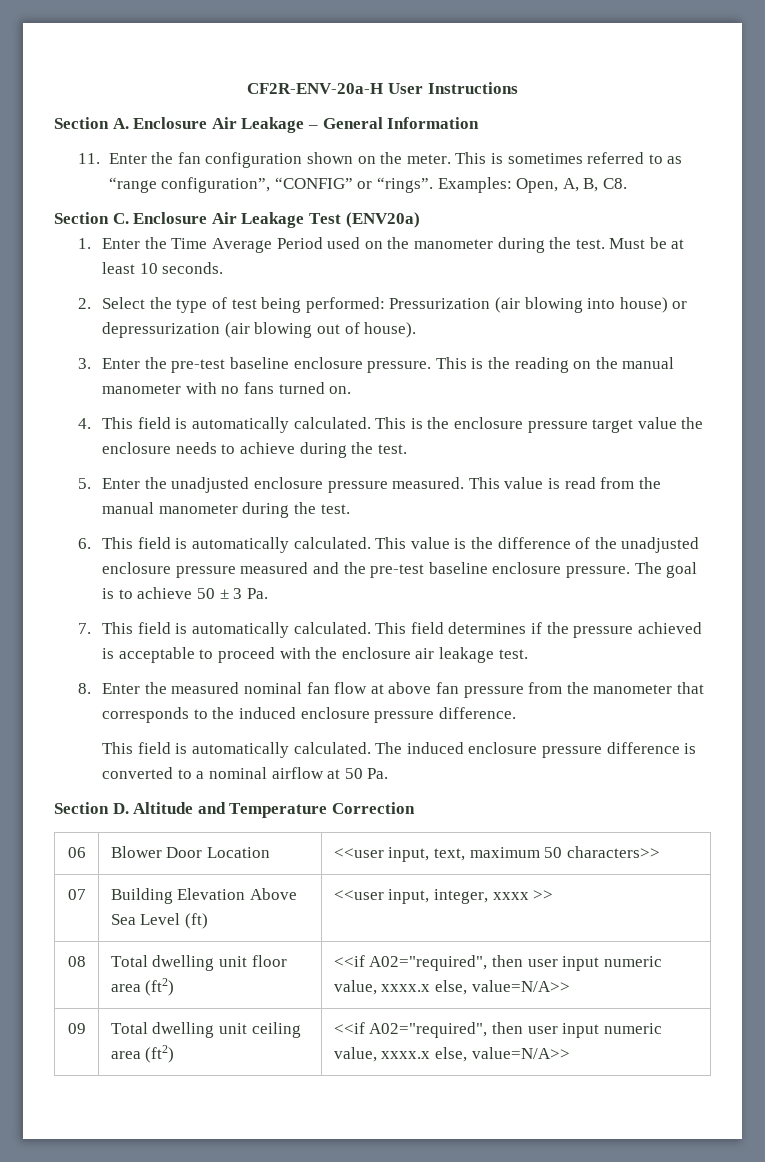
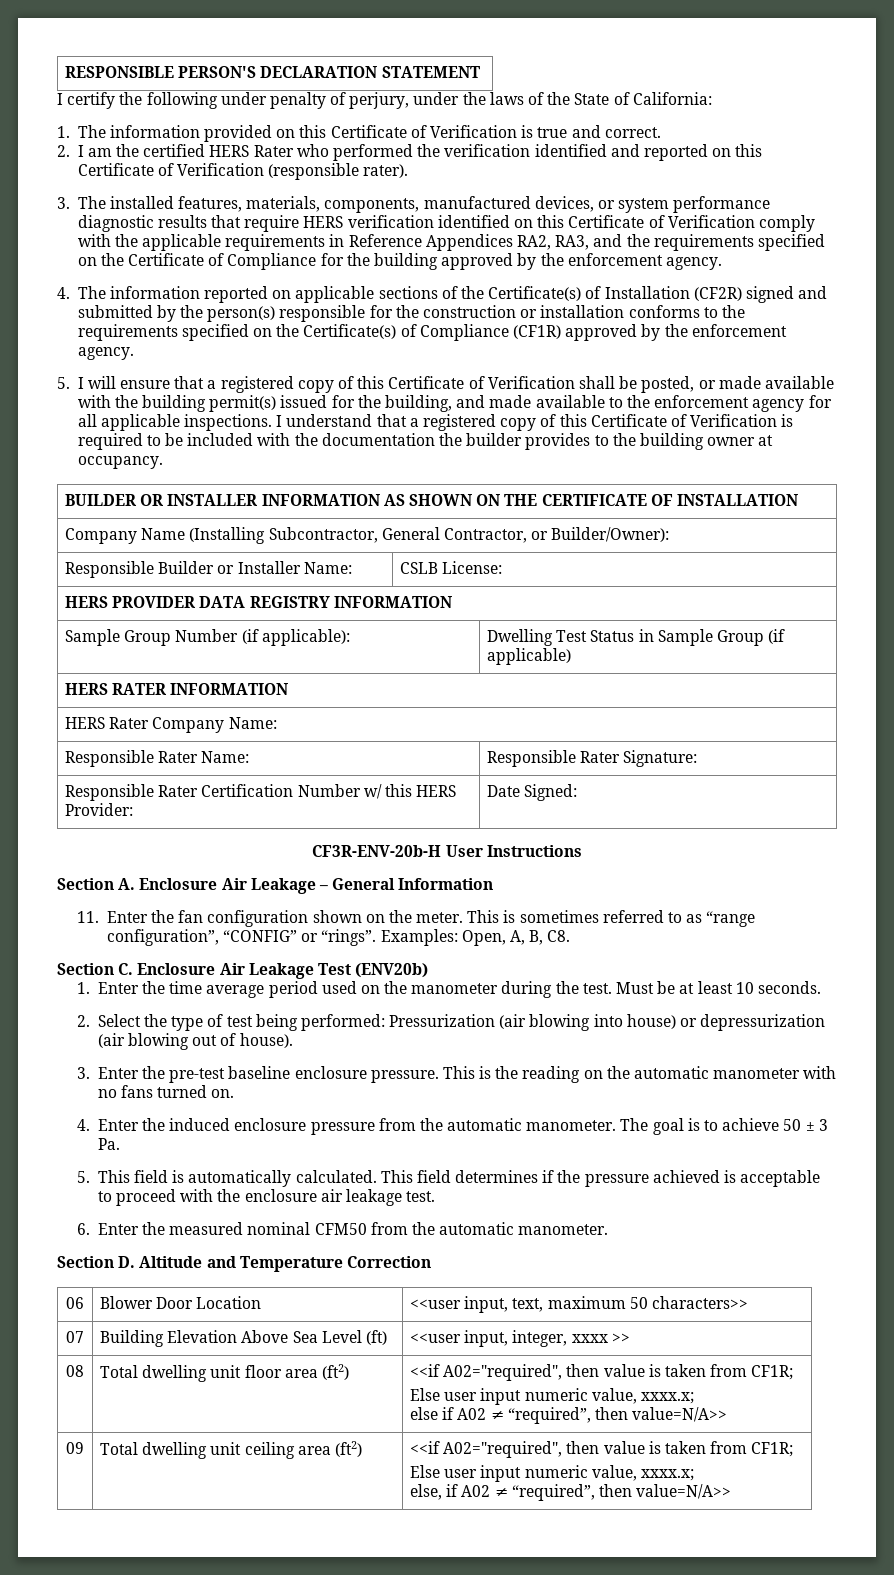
[247,83,384,94] CF2R-ENV-20a-H -> [65,66,480,78] [57,92,712,109] [57,125,661,142] [57,144,763,161] [77,163,409,180] [57,196,771,213] [77,215,815,232] [77,234,825,251] [77,253,722,270] [57,286,828,303] [77,305,745,322] [77,324,787,341] [77,347,134,360] [57,376,834,393] [77,395,832,412] [77,414,794,431] [77,433,774,450] [77,456,163,469] [65,494,798,506] [65,527,670,544] [65,561,352,578] [400,561,503,574] [65,596,452,608] [65,629,350,646] [487,629,786,646] [487,648,572,665] [65,683,289,695] [65,717,277,733] [65,750,250,767] [487,750,698,767] [65,784,457,801] [65,803,134,816] [487,784,578,801] [312,845,442,857] RESPONSIBLE PERSON'S DECLARATION STATEMENT // I certify the following under penalty of perjury, under the laws of the State of California: // 1. The information provided on this Certificate of Verification is true and correct. // 2. I am the certified HERS Rater who performed the verification identified and reported on this Certificate of Verification (responsible rater). // 3. The installed features, materials, components, manufactured devices, or system performance diagnostic results that require HERS verification identified on this Certificate of Verification comply with the applicable requirements in Reference Appendices RA2, RA3, and the requirements specified on the Certificate of Compliance for the building approved by the enforcement agency. // 4. The information reported on applicable sections of the Certificate(s) of Installation (CF2R) signed and submitted by the person(s) responsible for the construction or installation conforms to the requirements specified on the Certificate(s) of Compliance (CF1R) approved by the enforcement agency. // 5. I will ensure that a registered copy of this Certificate of Verification shall be posted, or made available with the building permit(s) issued for the building, and made available to the enforcement agency for all applicable inspections. I understand that a registered copy of this Certificate of Verification is required to be included with the documentation the builder provides to the building owner at occupancy. // BUILDER OR INSTALLER INFORMATION AS SHOWN ON THE CERTIFICATE OF INSTALLATION // Company Name (Installing Subcontractor, General Contractor, or Builder/Owner): // Responsible Builder or Installer Name: | CSLB License: // HERS PROVIDER DATA REGISTRY INFORMATION // Sample Group Number (if applicable): | Dwelling Test Status in Sample Group (if applicable) // HERS RATER INFORMATION // HERS Rater Company Name: // Responsible Rater Name: | Responsible Rater Signature: // Responsible Rater Certification Number w/ this HERS Provider: | Date Signed: // CF3R-ENV-20b-H
[345,212,420,228] (ENV20a) -> [355,963,429,978] (ENV20b)
[171,237,323,253] Time Average Period -> [169,981,318,998] time average period
[622,357,675,369] manual -> [634,1066,710,1079] automatic
[102,417,704,433] [102,442,407,458] [78,477,661,493] [102,502,350,518] [78,537,700,553] [102,562,630,578] This field is automatically calculated. This is the enclosure pressure target value the enclosure needs to achieve during the test. // 5. Enter the unadjusted enclosure pressure measured. This value is read from the manual manometer during the test. // 6. This field is automatically calculated. This value is the difference of the unadjusted enclosure pressure measured and the pre-test baseline enclosure pressure. -> [97,1118,617,1135] Enter the induced enclosure pressure from the automatic manometer.
[78,623,92,634] 7. -> [77,1171,91,1183] 5.
[78,683,92,694] 8. -> [77,1223,91,1235] 6.
[306,682,704,698] [102,707,516,723] [102,742,697,758] [102,767,389,779] fan flow at above fan pressure from the manometer that corresponds to the induced enclosure pressure difference. // This field is automatically calculated. The induced enclosure pressure difference is converted to a nominal airflow at 50 Pa. -> [314,1222,609,1235] CFM50 from the automatic manometer.
[527,956,662,971] [333,980,468,995] user input numeric value, xxxx.x else, -> [603,1364,794,1380] [410,1388,695,1405] [410,1407,629,1424] value is taken from CF1R; // Else user input numeric value, xxxx.x; // else if A02 ≠ “required”, then
[527,1023,662,1038] [333,1047,468,1062] user input numeric value, xxxx.x else, -> [603,1441,794,1457] [410,1465,695,1482] [410,1484,633,1501] value is taken from CF1R; // Else user input numeric value, xxxx.x; // else, if A02 ≠ “required”, then

